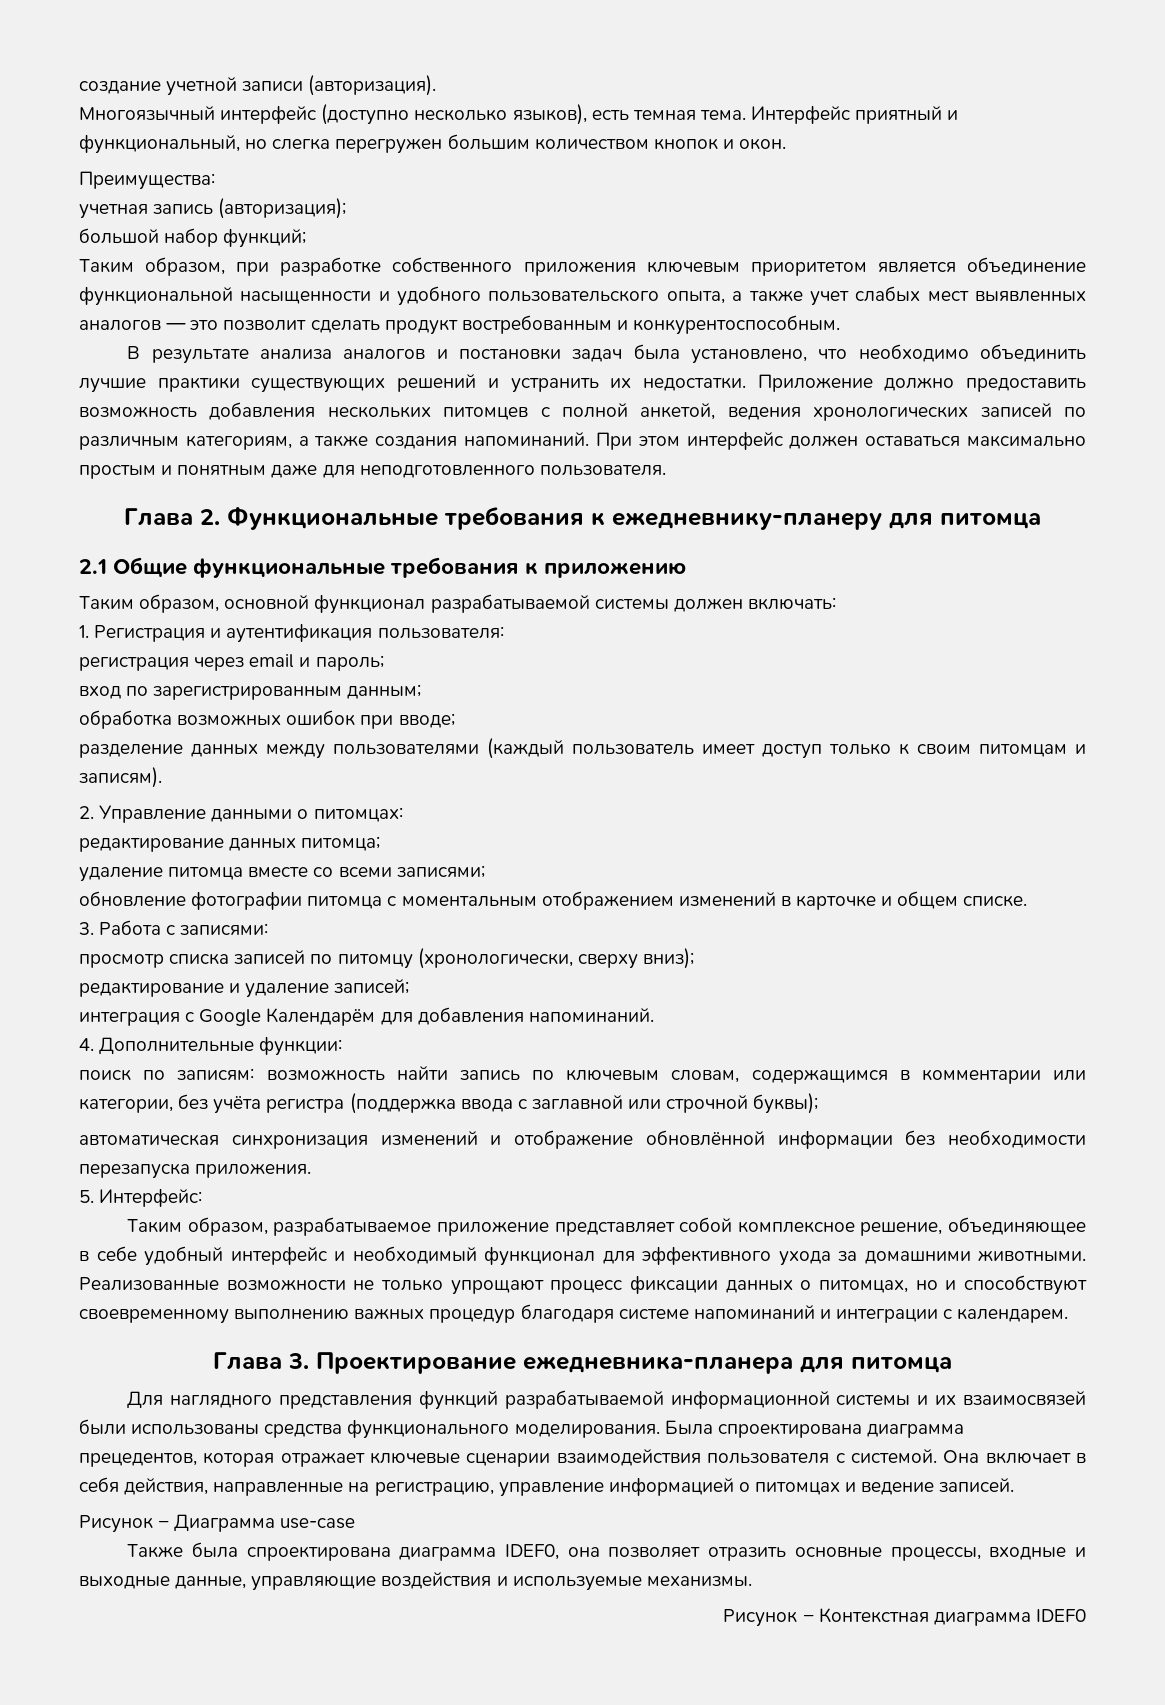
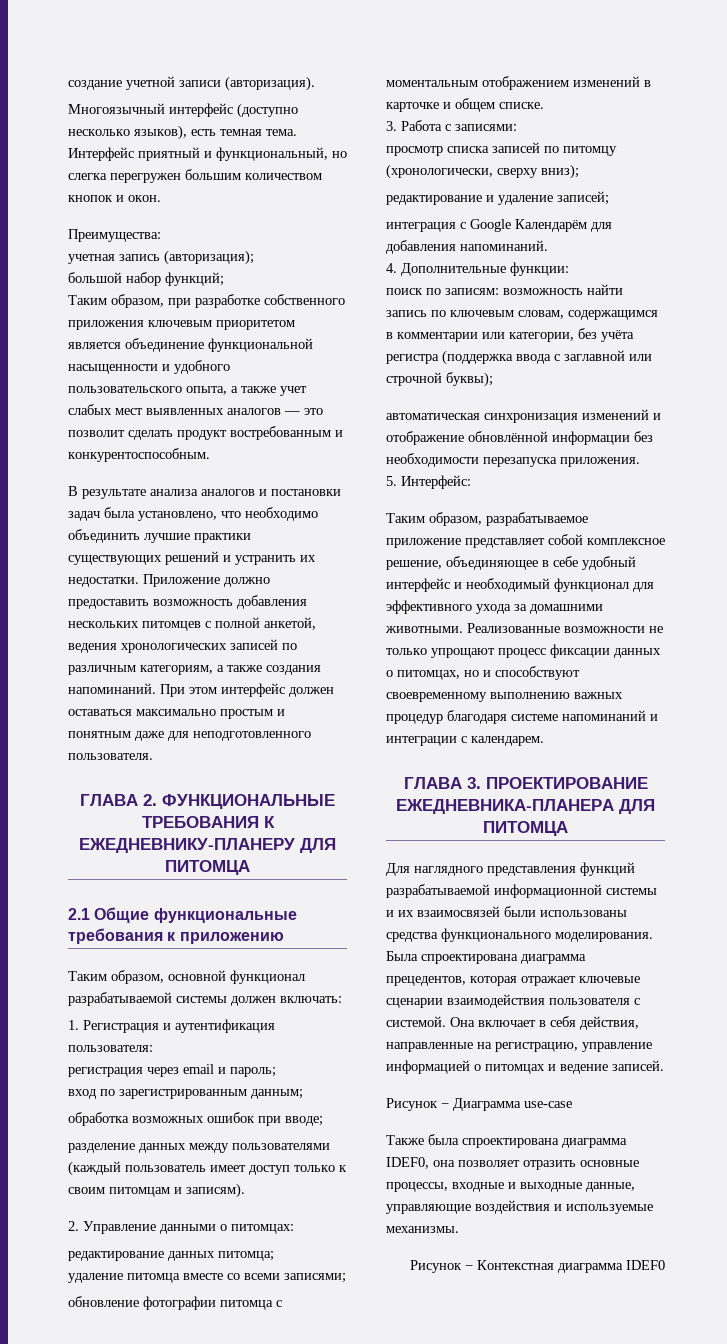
[124,507,1041,530] Глава 2. Функциональные требования к ежедневнику-планеру для питомца -> [80,794,335,809] [141,816,275,828] [79,838,336,853] [165,860,250,875] ГЛАВА 2. ФУНКЦИОНАЛЬНЫЕ ТРЕБОВАНИЯ К ЕЖЕДНЕВНИКУ-ПЛАНЕРУ ДЛЯ ПИТОМЦА
[213,1352,952,1374] Глава 3. Проектирование ежедневника-планера для питомца -> [403,777,648,789] [396,799,655,814] [483,821,568,836] ГЛАВА 3. ПРОЕКТИРОВАНИЕ ЕЖЕДНЕВНИКА-ПЛАНЕРА ДЛЯ ПИТОМЦА

